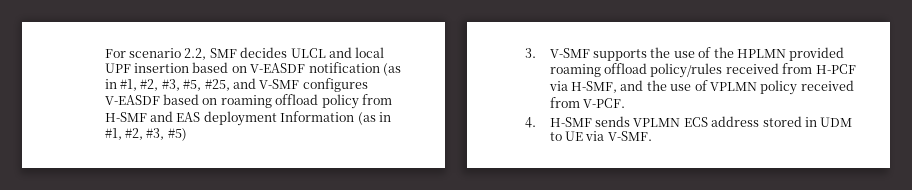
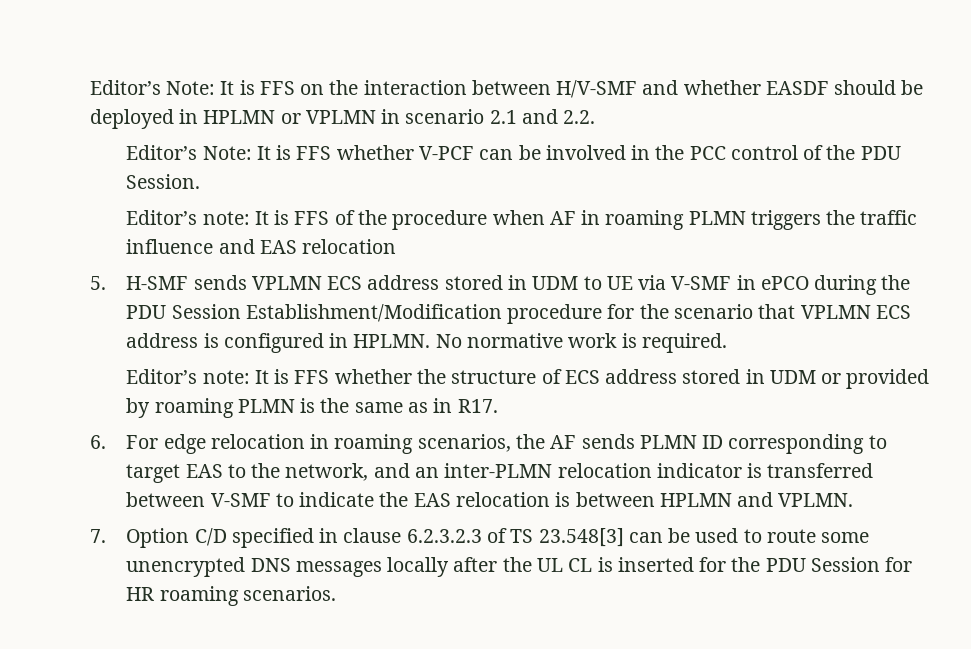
[104,47,385,60] [104,62,401,76] [104,78,368,92] [104,94,392,109] [104,111,391,126] [104,128,187,141] [525,47,845,61] [549,63,856,78] [548,80,854,95] [549,97,626,108] [525,117,537,128] For scenario 2.2, SMF decides ULCL and local UPF insertion based on V-EASDF notification (as in #1, #2, #3, #5, #25, and V-SMF configures V-EASDF based on roaming offload policy from H-SMF and EAS deployment Information (as in #1, #2, #3, #5) // 3. V-SMF supports the use of the HPLMN provided roaming offload policy/rules received from H-PCF via H-SMF, and the use of VPLMN policy received from V-PCF. // 4. -> [89,80,924,98] [89,109,596,129] [126,145,901,160] [126,174,201,189] [126,210,918,230] [126,239,397,254] [89,276,106,290] Editor’s Note: It is FFS on the interaction between H/V-SMF and whether EASDF should be deployed in HPLMN or VPLMN in scenario 2.1 and 2.2. // Editor’s Note: It is FFS whether V-PCF can be involved in the PCC control of the PDU Session. // Editor’s note: It is FFS of the procedure when AF in roaming PLMN triggers the traffic influence and EAS relocation // 5.
[607,131,652,141] V-SMF. -> [671,275,911,295] [126,304,911,324] [126,333,727,353] [126,369,930,389] [126,398,498,418] [89,434,887,454] [126,463,874,483] [126,492,854,507] [89,528,870,548] [126,557,913,577] [126,586,336,606] V-SMF in ePCO during the PDU Session Establishment/Modification procedure for the scenario that VPLMN ECS address is configured in HPLMN. No normative work is required. // Editor’s note: It is FFS whether the structure of ECS address stored in UDM or provided by roaming PLMN is the same as in R17. // 6. For edge relocation in roaming scenarios, the AF sends PLMN ID corresponding to target EAS to the network, and an inter-PLMN relocation indicator is transferred between V-SMF to indicate the EAS relocation is between HPLMN and VPLMN. // 7. Option C/D specified in clause 6.2.3.2.3 of TS 23.548[3] can be used to route some unencrypted DNS messages locally after the UL CL is inserted for the PDU Session for HR roaming scenarios.

